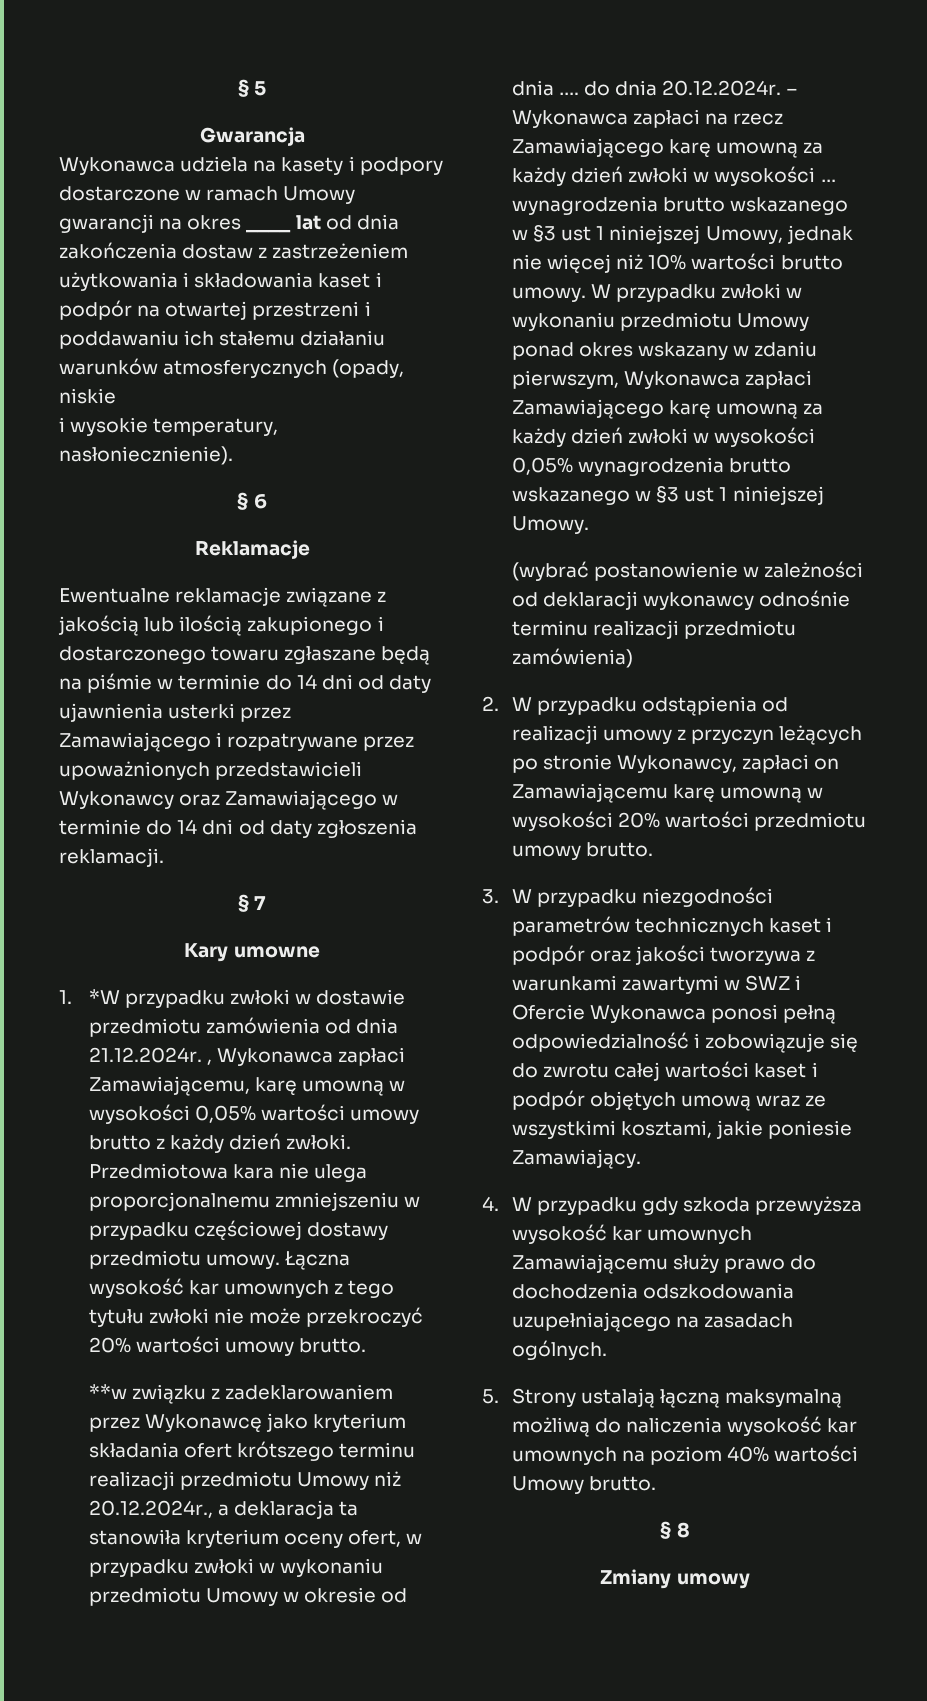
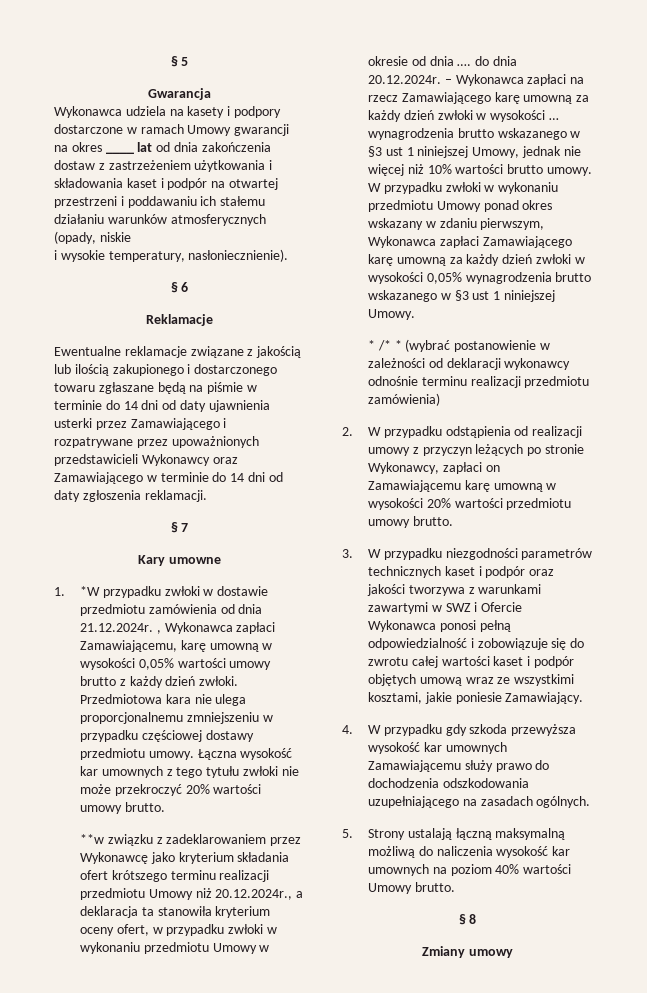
(589, 525) none -> [368,340,402,351] * /* *

